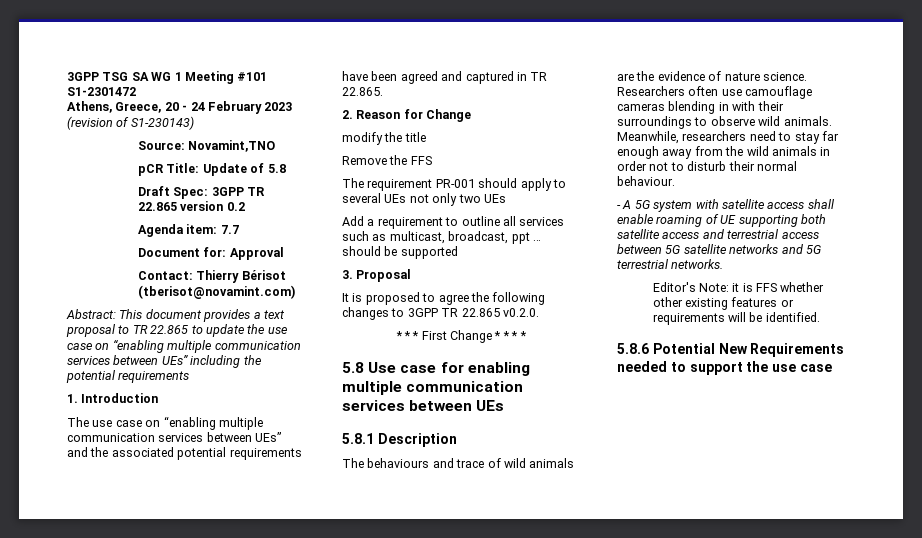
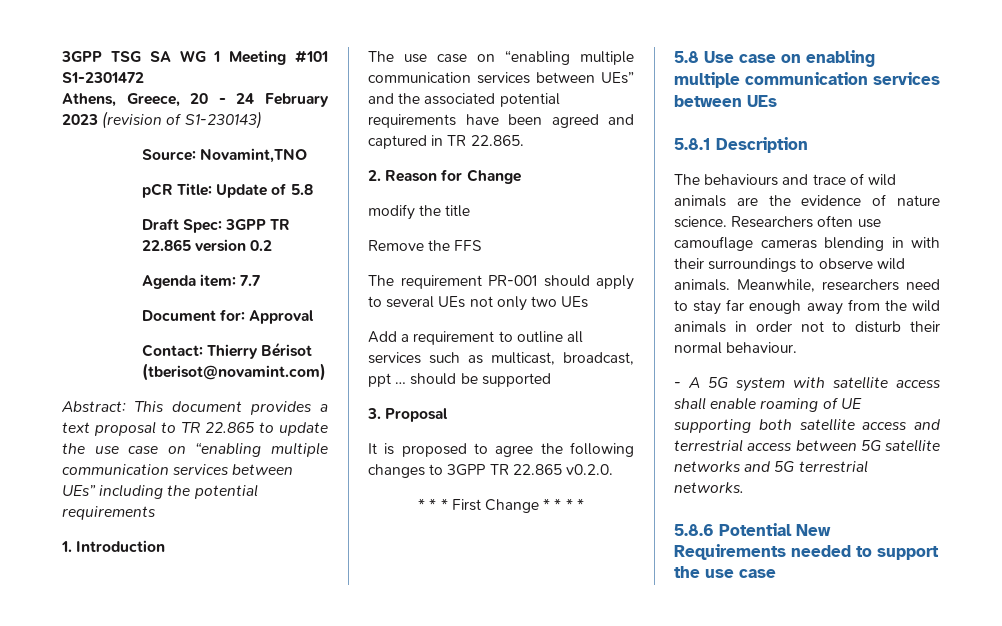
[440,362,464,373] for -> [781,54,801,63] on
[652,282,825,292] [652,297,794,310] [652,312,820,325] // Editor's Note: it is FFS whether other existing features or requirements will be identified. -> (744, 487) none

